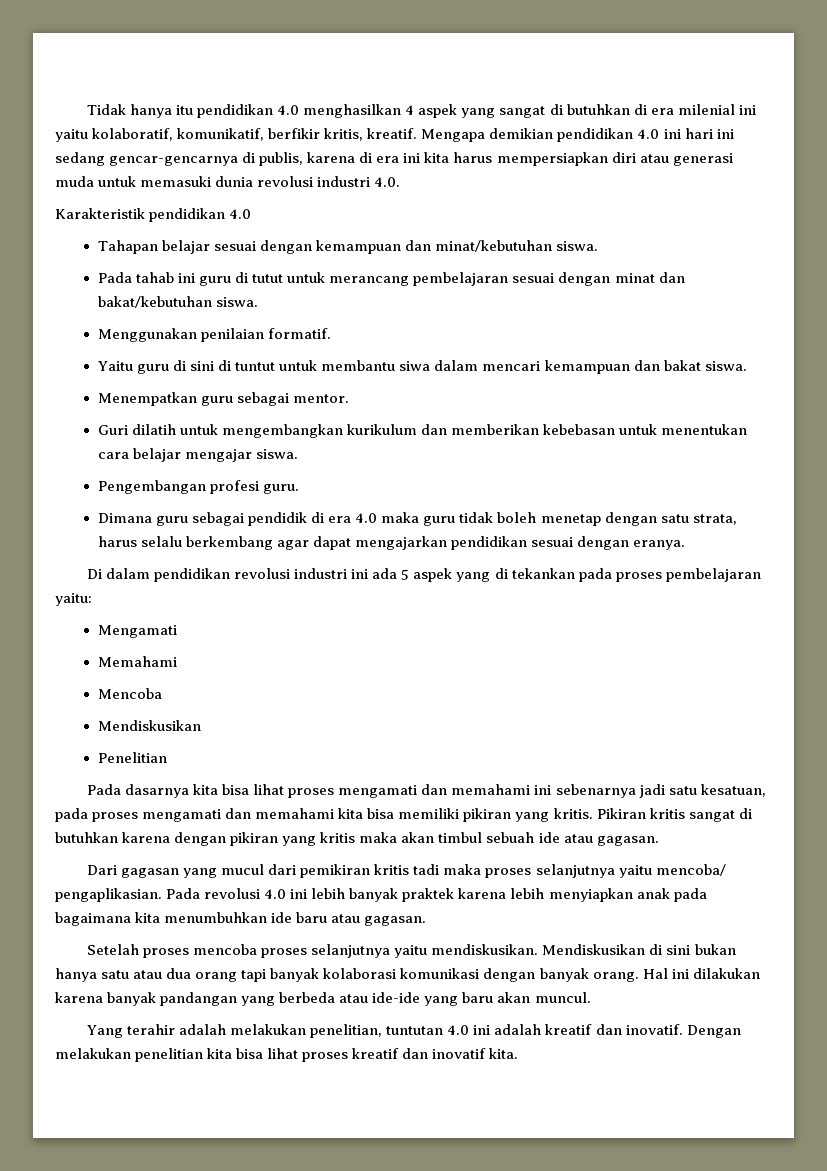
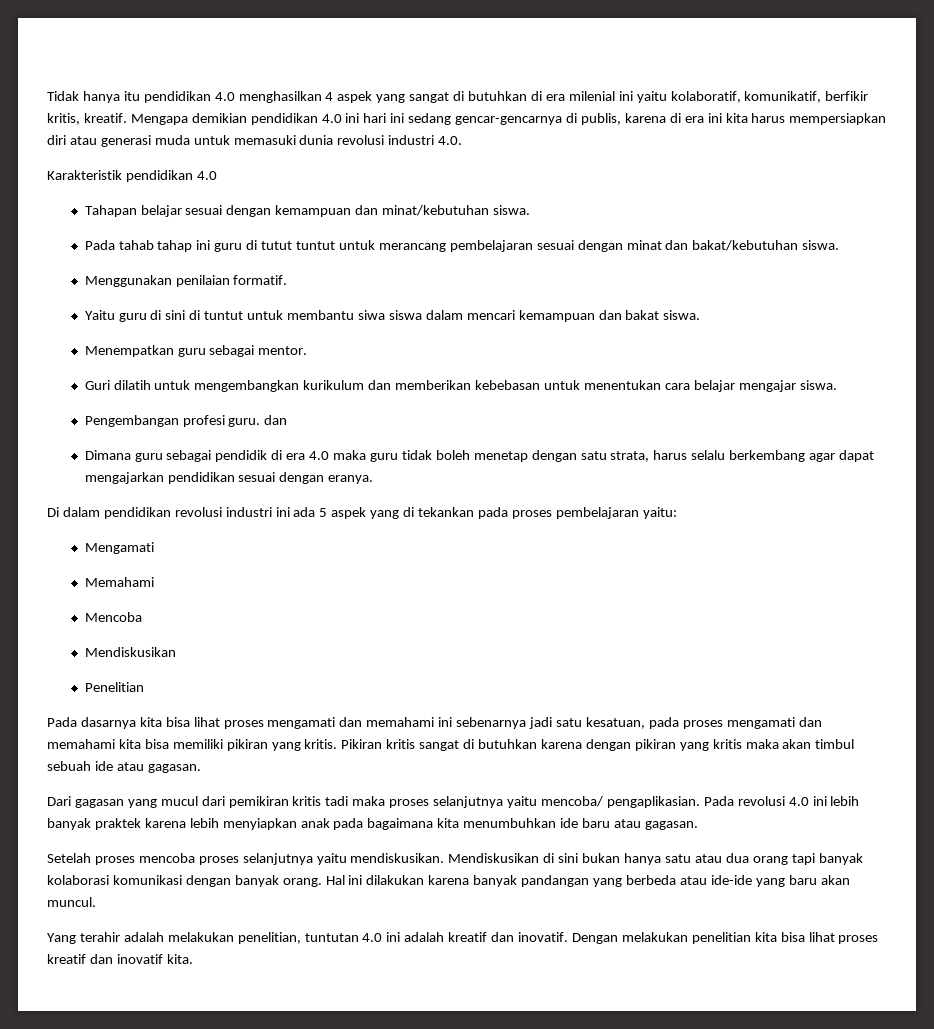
(175, 277) none -> [157,240,193,252] tahap
(284, 278) none -> [296,241,336,250] tuntut
(431, 366) none -> [388,310,422,320] siswa
(300, 489) none -> [264,415,288,425] dan

